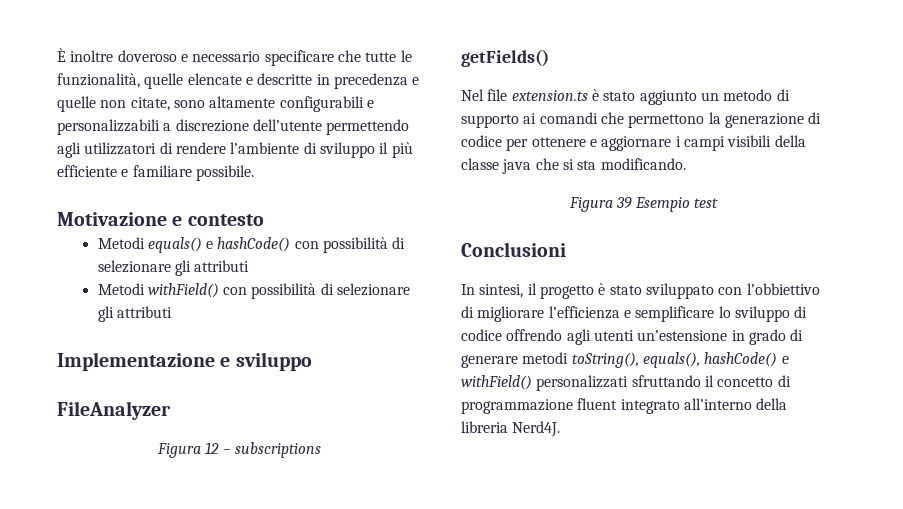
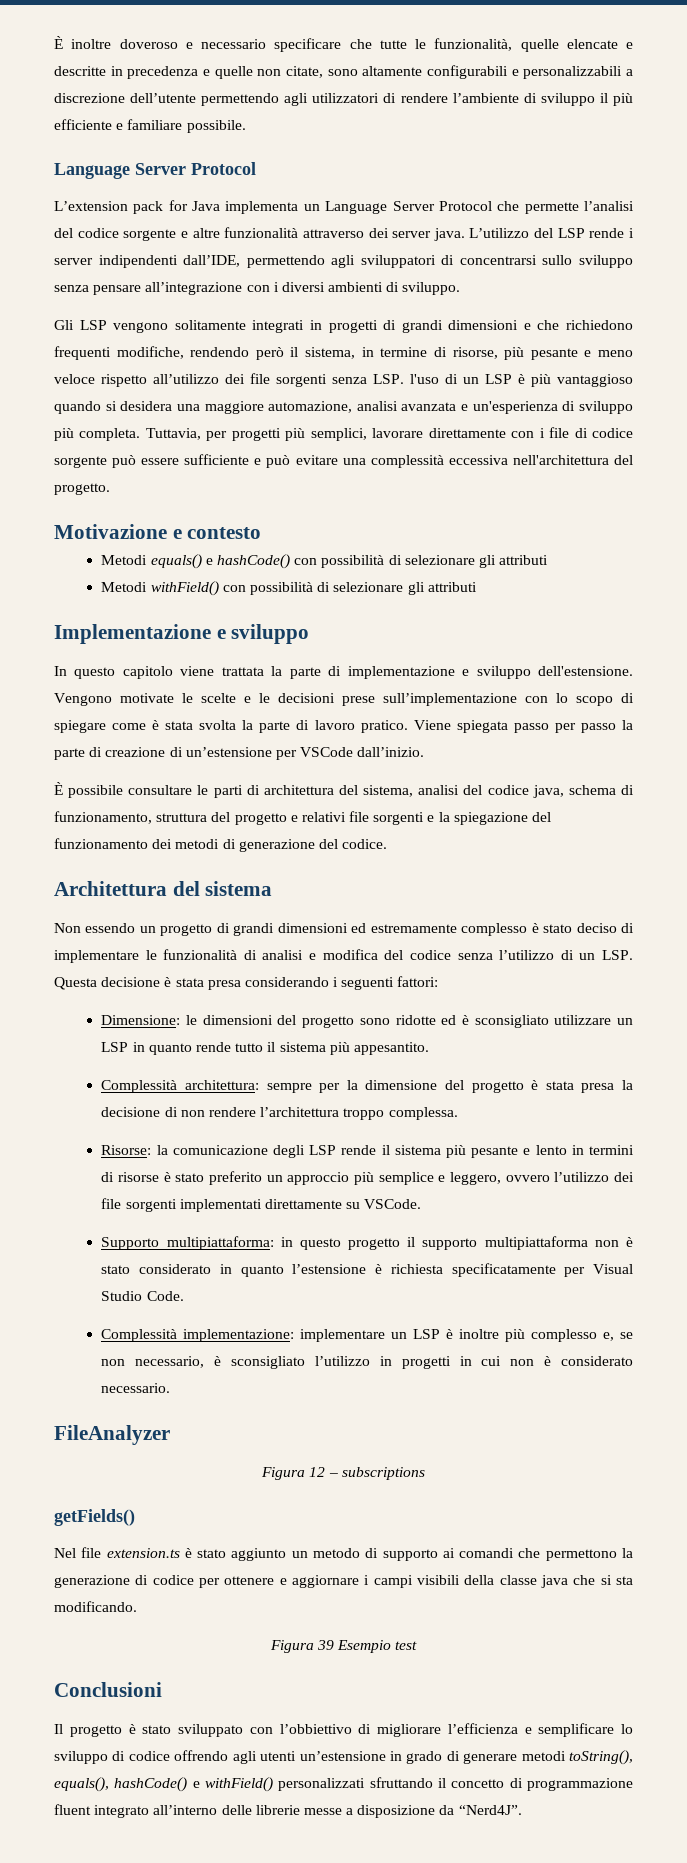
(254, 173) none -> [54,162,256,179] [54,200,634,214] [54,227,634,241] [54,255,633,268] [54,282,461,295] [54,320,633,333] [54,346,634,360] [54,373,633,387] [54,401,633,414] [54,427,633,441] [54,454,634,468] [54,483,110,495] // Language Server Protocol // L’extension pack for Java implementa un Language Server Protocol che permette l’analisi del codice sorgente e altre funzionalità attraverso dei server java. L’utilizzo del LSP rende i server indipendenti dall’IDE, permettendo agli sviluppatori di concentrarsi sullo sviluppo senza pensare all’integrazione con i diversi ambienti di sviluppo. // Gli LSP vengono solitamente integrati in progetti di grandi dimensioni e che richiedono frequenti modifiche, rendendo però il sistema, in termine di risorse, più pesante e meno veloce rispetto all’utilizzo dei file sorgenti senza LSP. l'uso di un LSP è più vantaggioso quando si desidera una maggiore automazione, analisi avanzata e un'esperienza di sviluppo più completa. Tuttavia, per progetti più semplici, lavorare direttamente con i file di codice sorgente può essere sufficiente e può evitare una complessità eccessiva nell'architettura del progetto.
(312, 361) none -> [54,666,633,679] [54,693,634,706] [54,720,633,733] [54,747,425,760] [54,782,635,798] [54,811,552,825] [54,838,388,852] [54,881,273,896] [54,923,634,936] [54,949,634,963] [54,976,439,990] [101,1015,633,1028] [101,1042,429,1055] [101,1080,633,1093] [101,1107,458,1120] [101,1145,634,1158] [101,1171,634,1185] [101,1198,422,1212] [101,1236,633,1250] [101,1263,633,1277] [101,1291,184,1301] [101,1329,633,1342] [101,1356,633,1369] [101,1383,171,1393] // In questo capitolo viene trattata la parte di implementazione e sviluppo dell'estensione. Vengono motivate le scelte e le decisioni prese sull’implementazione con lo scopo di spiegare come è stata svolta la parte di lavoro pratico. Viene spiegata passo per passo la parte di creazione di un’estensione per VSCode dall’inizio. // È possibile consultare le parti di architettura del sistema, analisi del codice java, schema di funzionamento, struttura del progetto e relativi file sorgenti e la spiegazione del funzionamento dei metodi di generazione del codice. // Architettura del sistema // Non essendo un progetto di grandi dimensioni ed estremamente complesso è stato deciso di implementare le funzionalità di analisi e modifica del codice senza l’utilizzo di un LSP. Questa decisione è stata presa considerando i seguenti fattori: // Dimensione: le dimensioni del progetto sono ridotte ed è sconsigliato utilizzare un LSP in quanto rende tutto il sistema più appesantito. // Complessità architettura: sempre per la dimensione del progetto è stata presa la decisione di non rendere l’architettura troppo complessa. // Risorse: la comunicazione degli LSP rende il sistema più pesante e lento in termini di risorse è stato preferito un approccio più semplice e leggero, ovvero l’utilizzo dei file sorgenti implementati direttamente su VSCode. // Supporto multipiattaforma: in questo progetto il supporto multipiattaforma non è stato considerato in quanto l’estensione è richiesta specificatamente per Visual Studio Code. // Complessità implementazione: implementare un LSP è inoltre più complesso e, se non necessario, è sconsigliato l’utilizzo in progetti in cui non è considerato necessario.
[461,283,537,298] In sintesi, il -> [54,1724,63,1734] Il
[756,398,788,410] [461,421,561,437] della libreria Nerd4J. -> [221,1805,522,1818] delle librerie messe a disposizione da “Nerd4J”.

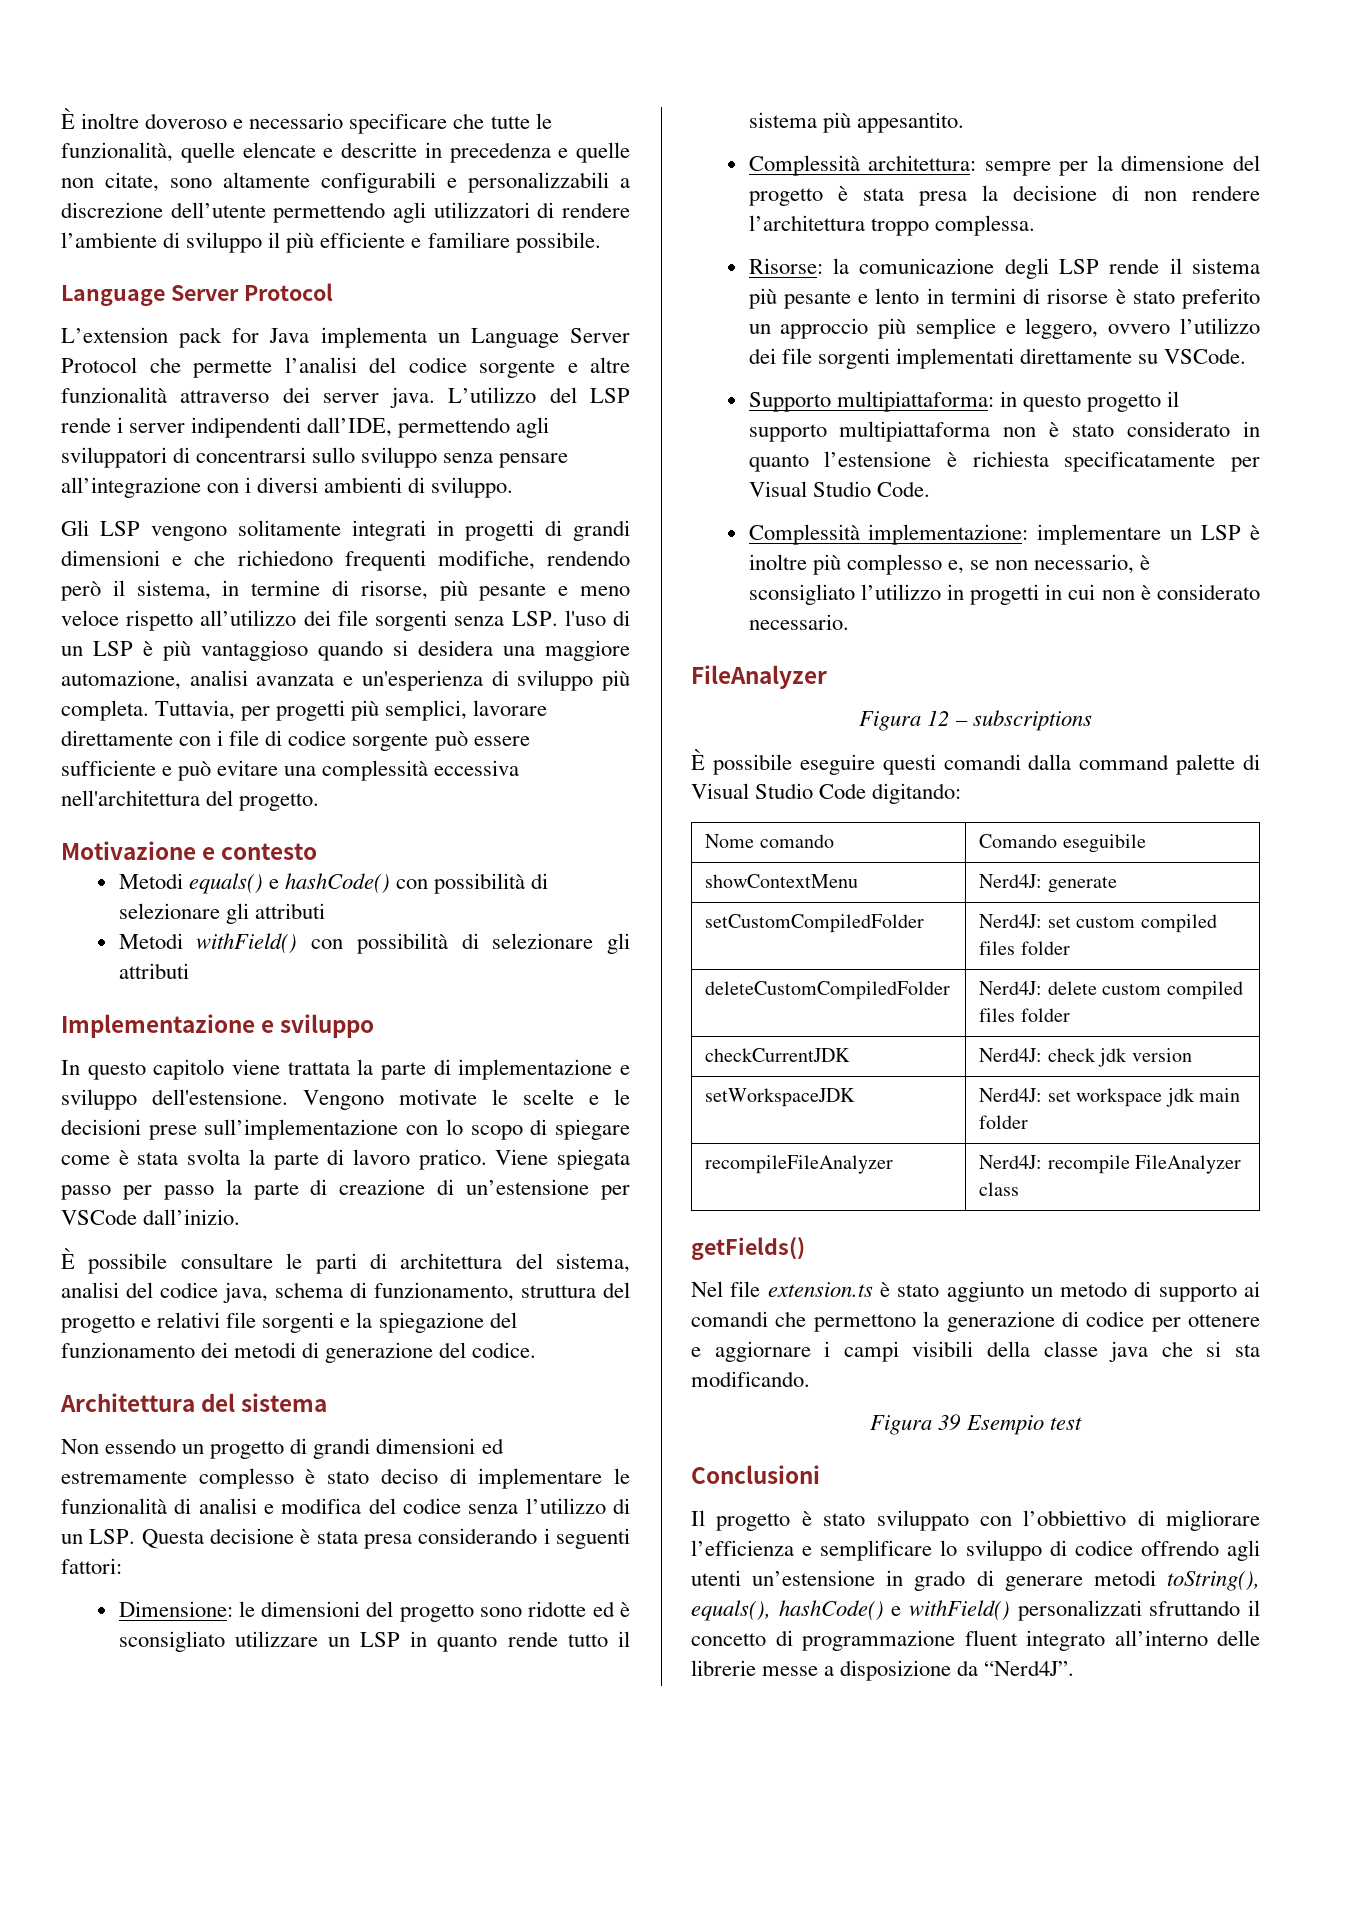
(425, 1473) none -> [691,749,1260,775] [691,783,962,804] [705,834,834,848] [979,834,1146,853] [705,874,859,888] [979,874,1117,893] [705,914,925,933] [979,914,1217,933] [979,941,1070,955] [705,981,951,1000] [979,981,1243,1000] [979,1008,1070,1022] [705,1048,851,1062] [979,1048,1192,1067] [705,1088,856,1107] [979,1088,1240,1107] [979,1115,1029,1129] [705,1155,894,1174] [979,1155,1242,1174] [979,1182,1020,1196] // È possibile eseguire questi comandi dalla command palette di Visual Studio Code digitando: // Nome comando | Comando eseguibile // showContextMenu | Nerd4J: generate // setCustomCompiledFolder | Nerd4J: set custom compiled files folder // deleteCustomCompiledFolder | Nerd4J: delete custom compiled files folder // checkCurrentJDK | Nerd4J: check jdk version // setWorkspaceJDK | Nerd4J: set workspace jdk main folder // recompileFileAnalyzer | Nerd4J: recompile FileAnalyzer class

